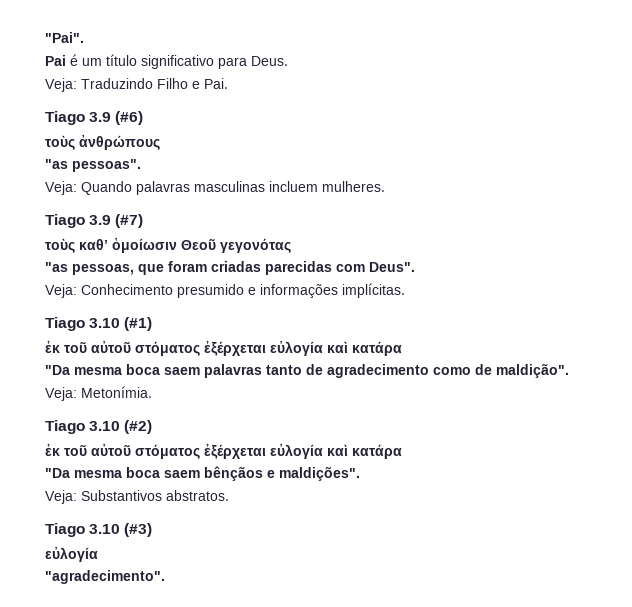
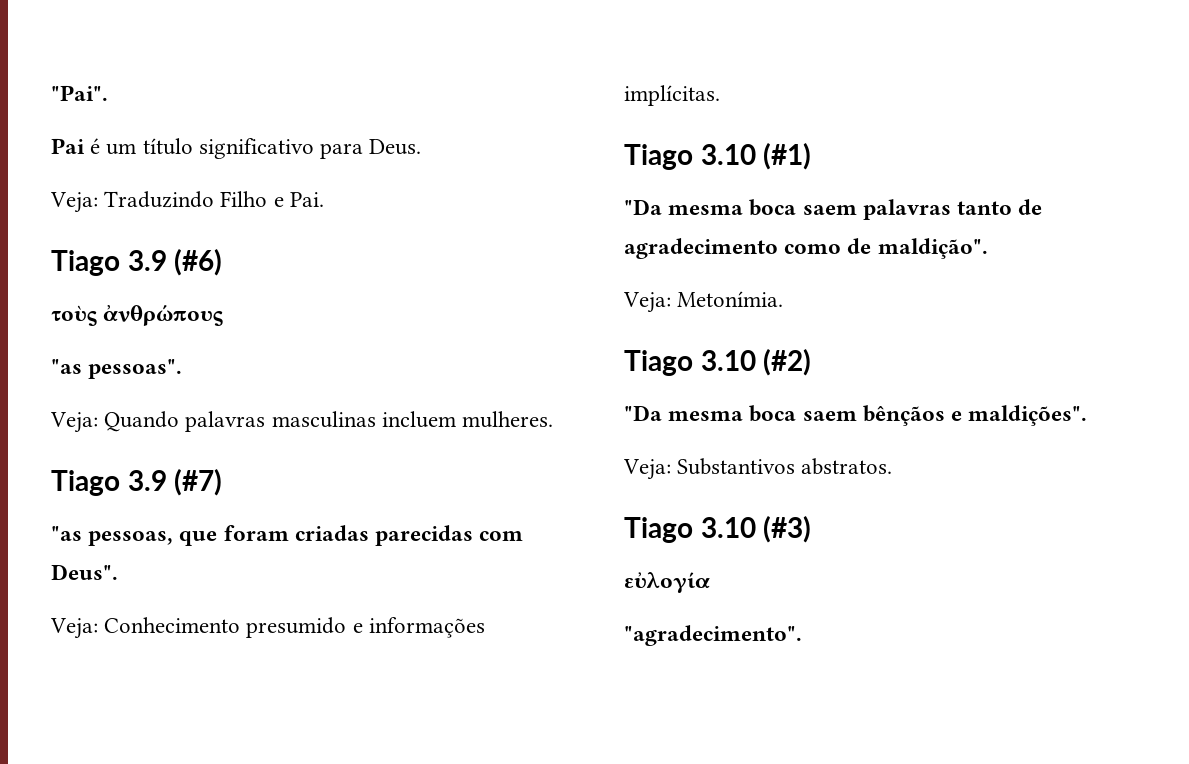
[45,237,291,253] // τοὺς καθ’ ὁμοίωσιν Θεοῦ γεγονότας -> (223, 482) none
[45,340,402,356] // ἐκ τοῦ αὐτοῦ στόματος ἐξέρχεται εὐλογία καὶ κατάρα -> (812, 156) none
[45,443,402,459] // ἐκ τοῦ αὐτοῦ στόματος ἐξέρχεται εὐλογία καὶ κατάρα -> (812, 362) none

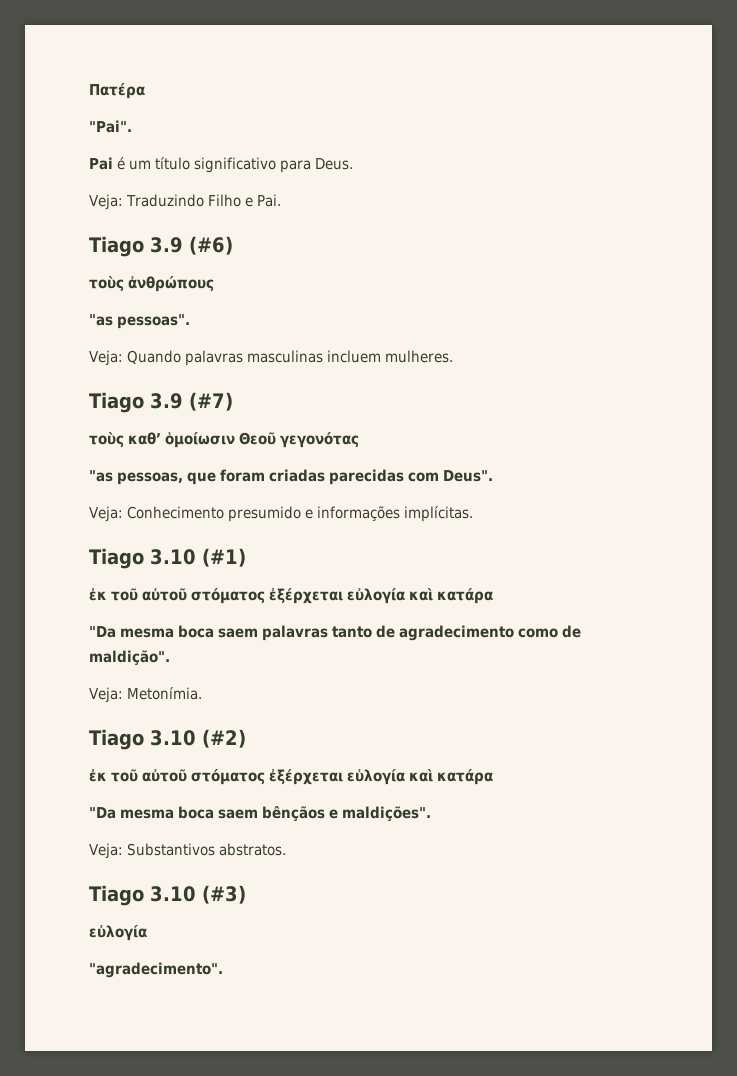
(51, 93) none -> [89,83,145,99] Πατέρα //
(223, 482) none -> [89,432,359,448] // τοὺς καθ’ ὁμοίωσιν Θεοῦ γεγονότας
(812, 156) none -> [89,588,493,604] // ἐκ τοῦ αὐτοῦ στόματος ἐξέρχεται εὐλογία καὶ κατάρα
(812, 362) none -> [89,769,493,785] // ἐκ τοῦ αὐτοῦ στόματος ἐξέρχεται εὐλογία καὶ κατάρα

